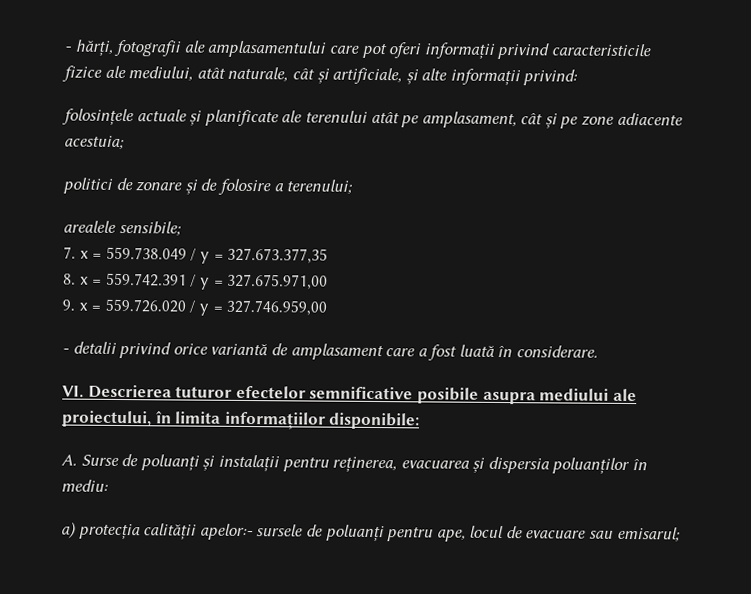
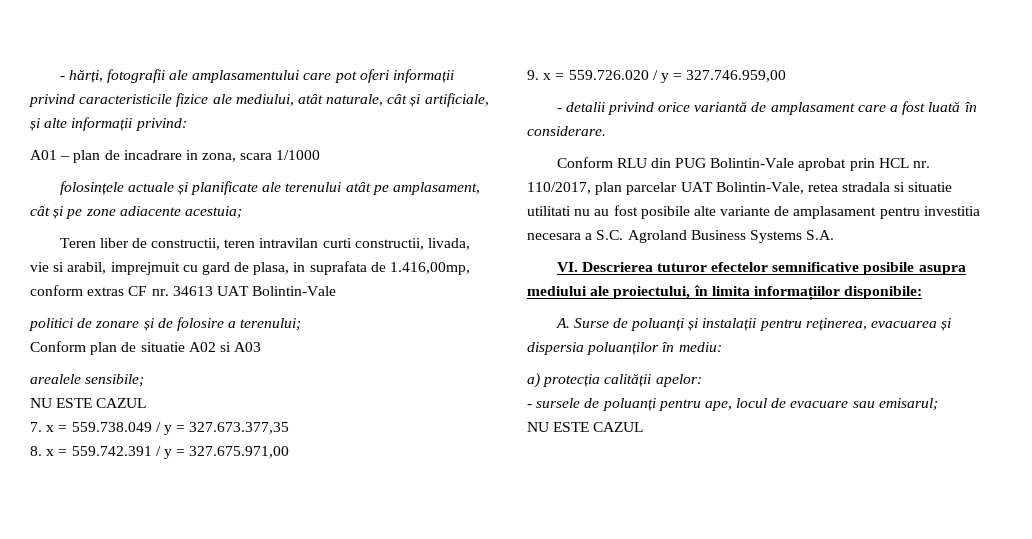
(579, 77) none -> [30,150,321,163] // A01 – plan de incadrare in zona, scara 1/1000
(125, 142) none -> [59,238,471,250] [30,261,471,275] [30,285,337,296] // Teren liber de constructii, teren intravilan curti constructii, livada, vie si arabil, imprejmuit cu gard de plasa, in suprafata de 1.416,00mp, conform extras CF nr. 34613 UAT Bolintin-Vale
(354, 186) none -> [30,341,262,355] // Conform plan de situatie A02 si A03
(182, 228) none -> [30,398,147,408] // NU ESTE CAZUL
(599, 351) none -> [556,157,931,171] [527,182,953,195] [527,205,980,219] [527,230,835,243] // Conform RLU din PUG Bolintin-Vale aprobat prin HCL nr. 110/2017, plan parcelar UAT Bolintin-Vale, retea stradala si situatie utilitati nu au fost posibile alte variante de amplasament pentru investitia necesara a S.C. Agroland Business Systems S.A.
[199,523,254,541] apelor:- -> [655,374,702,387] [527,404,532,408] apelor: // -
(681, 534) none -> [527,422,644,432] // NU ESTE CAZUL

